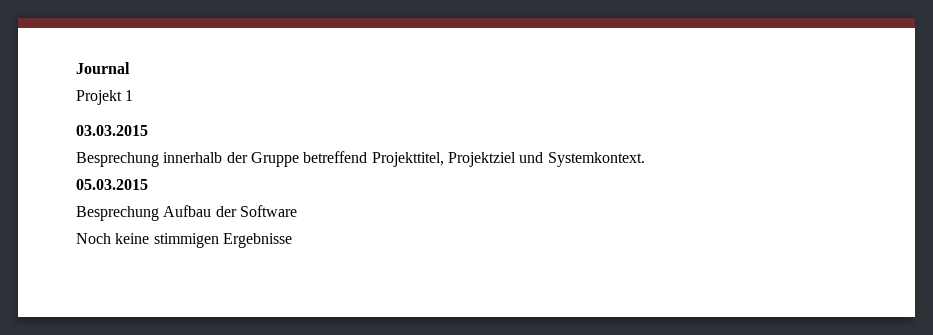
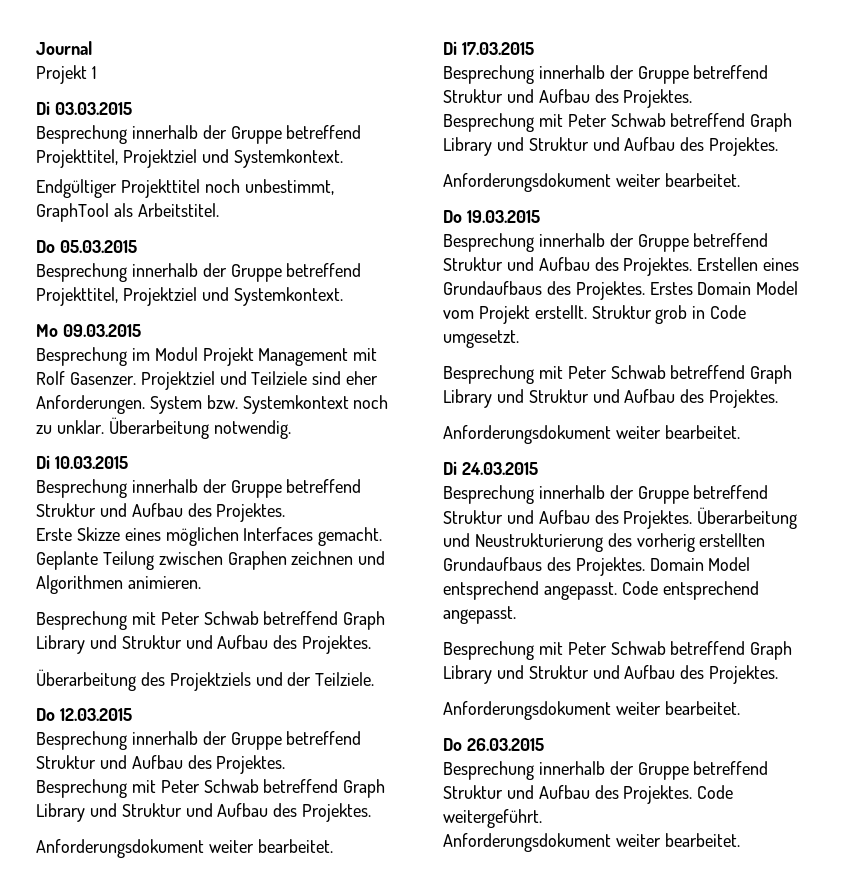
(134, 95) none -> [36,101,50,115] Di
[76,179,148,190] [76,205,297,221] [76,233,292,248] 05.03.2015 // Besprechung Aufbau der Software // Noch keine stimmigen Ergebnisse -> [36,179,334,198] [36,203,219,222] [36,240,137,253] [36,263,362,282] [36,287,343,306] [36,324,141,337] [36,347,378,366] [36,371,379,390] [36,395,389,414] [36,417,291,439] [36,455,128,469] [36,479,362,498] [36,503,286,522] [36,527,383,546] [36,551,386,570] [36,575,201,594] [36,611,386,630] [36,635,372,654] [36,669,375,691] [36,708,132,721] [36,731,362,750] [36,755,286,774] [36,779,386,798] [36,803,372,822] [36,839,333,858] [443,41,534,55] [443,65,769,84] [443,89,693,108] [443,113,793,132] [443,137,779,156] [443,173,740,192] [443,210,540,223] [443,233,769,252] [443,257,800,276] [443,281,799,300] [443,305,747,324] [443,330,519,348] [443,365,793,384] [443,389,779,408] [443,425,740,444] [443,461,538,475] [443,485,769,504] [443,507,798,529] [443,533,766,552] [443,557,751,576] [443,581,759,600] [443,606,516,624] [443,641,793,660] [443,665,779,684] [443,701,740,720] [443,738,544,751] [443,761,769,780] [443,785,734,804] [443,809,542,828] [443,833,740,852] Endgültiger Projekttitel noch unbestimmt, GraphTool als Arbeitstitel. // Do 05.03.2015 // Besprechung innerhalb der Gruppe betreffend Projekttitel, Projektziel und Systemkontext. // Mo 09.03.2015 // Besprechung im Modul Projekt Management mit Rolf Gasenzer. Projektziel und Teilziele sind eher Anforderungen. System bzw. Systemkontext noch zu unklar. Überarbeitung notwendig. // Di 10.03.2015 // Besprechung innerhalb der Gruppe betreffend Struktur und Aufbau des Projektes. // Erste Skizze eines möglichen Interfaces gemacht. Geplante Teilung zwischen Graphen zeichnen und Algorithmen animieren. // Besprechung mit Peter Schwab betreffend Graph Library und Struktur und Aufbau des Projektes. // Überarbeitung des Projektziels und der Teilziele. // Do 12.03.2015 // Besprechung innerhalb der Gruppe betreffend Struktur und Aufbau des Projektes. // Besprechung mit Peter Schwab betreffend Graph Library und Struktur und Aufbau des Projektes. // Anforderungsdokument weiter bearbeitet. // Di 17.03.2015 // Besprechung innerhalb der Gruppe betreffend Struktur und Aufbau des Projektes. // Besprechung mit Peter Schwab betreffend Graph Library und Struktur und Aufbau des Projektes. // Anforderungsdokument weiter bearbeitet. // Do 19.03.2015 // Besprechung innerhalb der Gruppe betreffend Struktur und Aufbau des Projektes. Erstellen eines Grundaufbaus des Projektes. Erstes Domain Model vom Projekt erstellt. Struktur grob in Code umgesetzt. // Besprechung mit Peter Schwab betreffend Graph Library und Struktur und Aufbau des Projektes. // Anforderungsdokument weiter bearbeitet. // Di 24.03.2015 // Besprechung innerhalb der Gruppe betreffend Struktur und Aufbau des Projektes. Überarbeitung und Neustrukturierung des vorherig erstellten Grundaufbaus des Projektes. Domain Model entsprechend angepasst. Code entsprechend angepasst. // Besprechung mit Peter Schwab betreffend Graph Library und Struktur und Aufbau des Projektes. // Anforderungsdokument weiter bearbeitet. // Do 26.03.2015 // Besprechung innerhalb der Gruppe betreffend Struktur und Aufbau des Projektes. Code weitergeführt. // Anforderungsdokument weiter bearbeitet.

